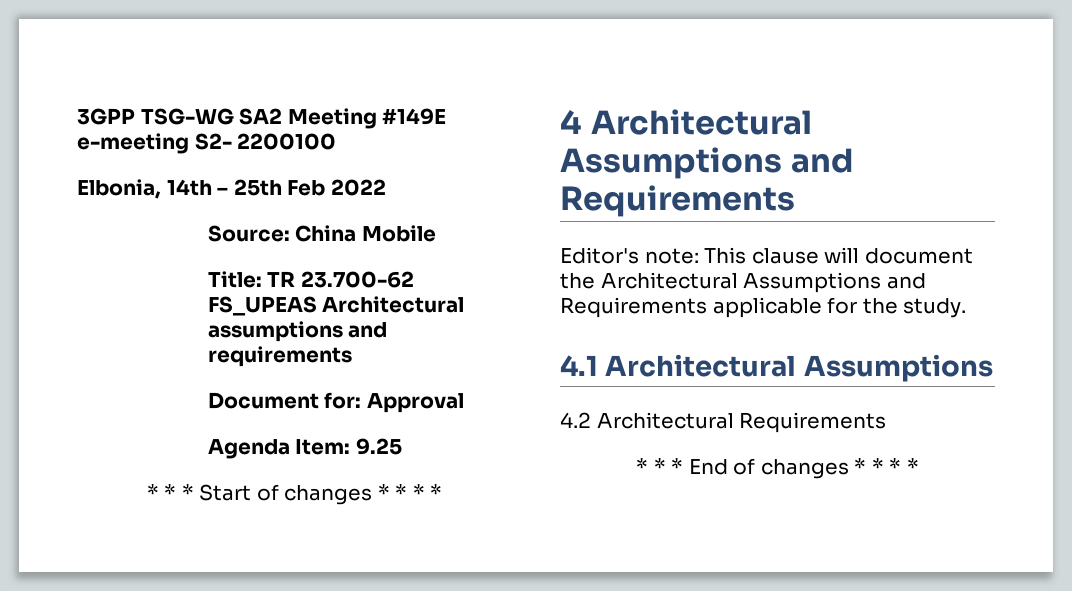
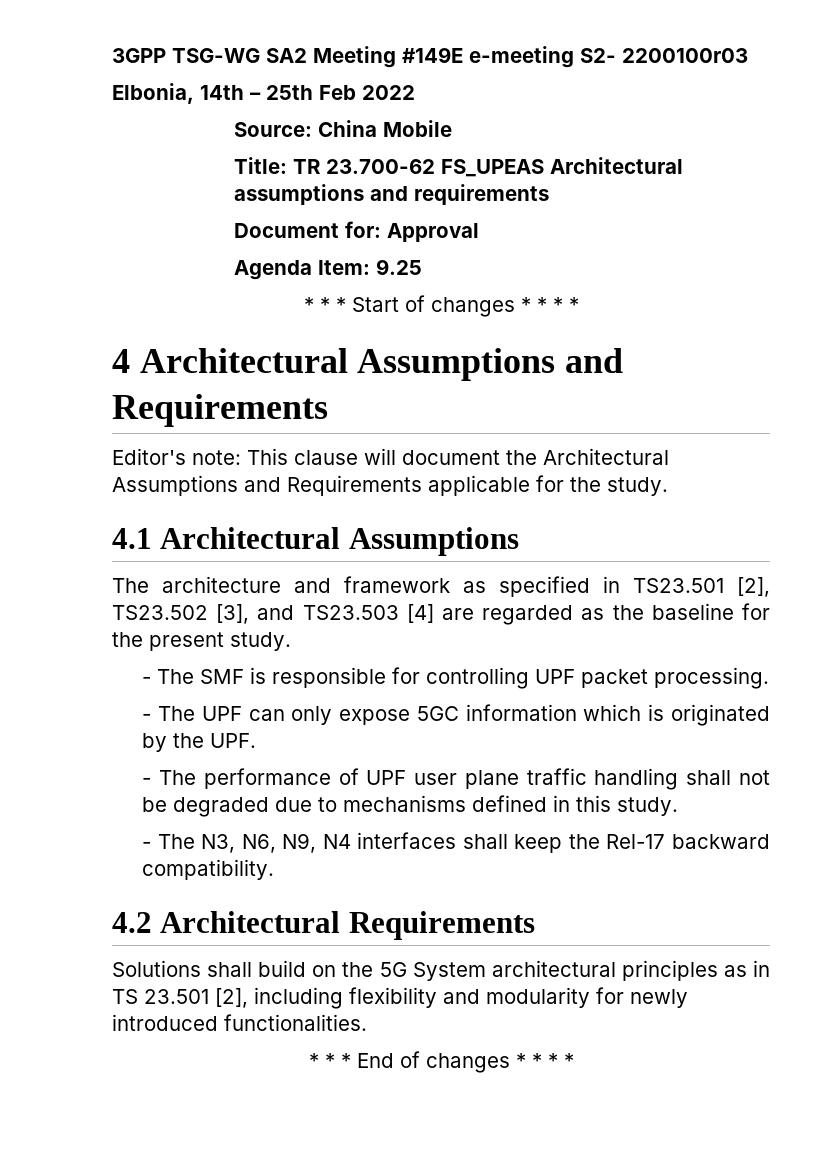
[237,133,337,150] 2200100 -> [622,48,748,63] 2200100r03
[560,412,887,433] 4.2 Architectural Requirements -> [112,576,770,597] [112,603,770,625] [112,632,291,651] [142,667,770,689] [142,704,771,726] [142,733,257,752] [142,768,771,790] [142,795,679,817] [142,832,771,853] [142,859,275,880] [112,911,535,940] [112,960,771,981] [112,987,688,1009] [112,1014,367,1031] The architecture and framework as specified in TS23.501 [2], TS23.502 [3], and TS23.503 [4] are regarded as the baseline for the present study. // - The SMF is responsible for controlling UPF packet processing. // - The UPF can only expose 5GC information which is originated by the UPF. // - The performance of UPF user plane traffic handling shall not be degraded due to mechanisms defined in this study. // - The N3, N6, N9, N4 interfaces shall keep the Rel-17 backward compatibility. // 4.2 Architectural Requirements // Solutions shall build on the 5G System architectural principles as in TS 23.501 [2], including flexibility and modularity for newly introduced functionalities.

